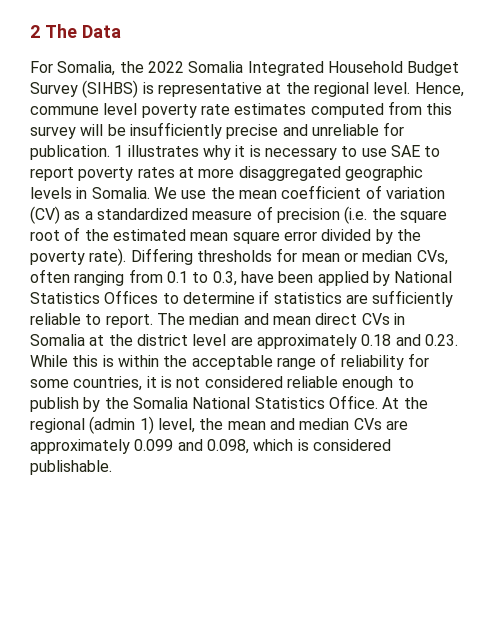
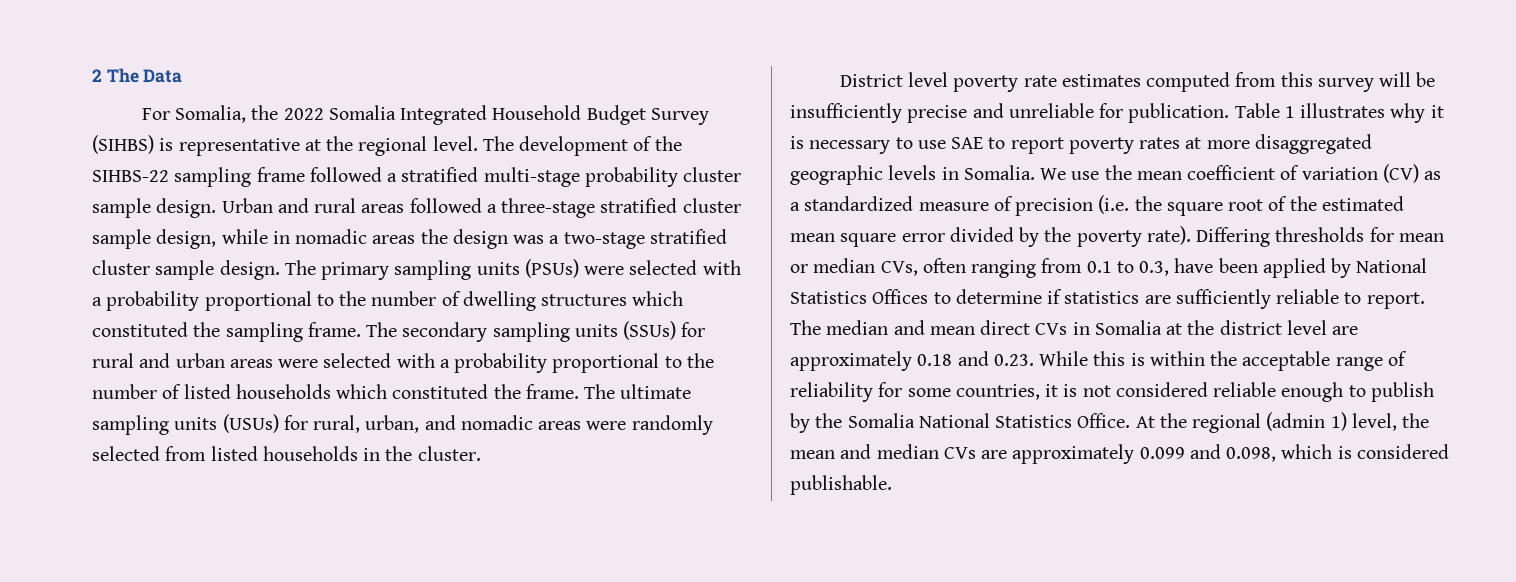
[414,82,464,97] [30,106,99,115] Hence, commune -> [482,136,682,156] [92,167,742,187] [92,198,741,218] [92,229,727,249] [92,259,741,280] [92,291,684,311] [92,321,706,342] [92,353,714,373] [92,384,692,399] [92,414,713,435] [92,446,481,461] [839,74,903,87] The development of the SIHBS-22 sampling frame followed a stratified multi-stage probability cluster sample design. Urban and rural areas followed a three-stage stratified cluster sample design, while in nomadic areas the design was a two-stage stratified cluster sample design. The primary sampling units (PSUs) were selected with a probability proportional to the number of dwelling structures which constituted the sampling frame. The secondary sampling units (SSUs) for rural and urban areas were selected with a probability proportional to the number of listed households which constituted the frame. The ultimate sampling units (USUs) for rural, urban, and nomadic areas were randomly selected from listed households in the cluster. // District
(110, 152) none -> [1234,103,1280,118] Table

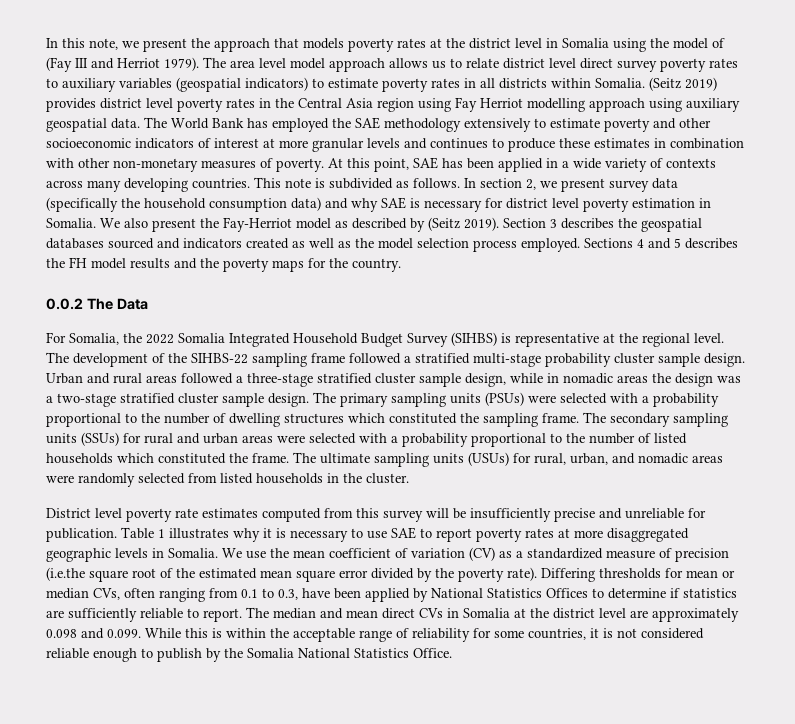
[92,69,102,82] 2 -> [46,38,725,52] [46,57,738,72] [46,77,717,92] [46,97,740,112] [46,117,711,132] [46,138,744,152] [46,157,716,172] [46,177,678,192] [46,197,711,212] [46,217,702,232] [46,238,738,252] [46,257,401,272] [46,298,83,310] In this note, we present the approach that models poverty rates at the district level in Somalia using the model of (Fay III and Herriot 1979). The area level model approach allows us to relate district level direct survey poverty rates to auxiliary variables (geospatial indicators) to estimate poverty rates in all districts within Somalia. (Seitz 2019) provides district level poverty rates in the Central Asia region using Fay Herriot modelling approach using auxiliary geospatial data. The World Bank has employed the SAE methodology extensively to estimate poverty and other socioeconomic indicators of interest at more granular levels and continues to produce these estimates in combination with other non-monetary measures of poverty. At this point, SAE has been applied in a wide variety of contexts across many developing countries. This note is subdivided as follows. In section 2, we present survey data (specifically the household consumption data) and why SAE is necessary for district level poverty estimation in Somalia. We also present the Fay-Herriot model as described by (Seitz 2019). Section 3 describes the geospatial databases sourced and indicators created as well as the model selection process employed. Sections 4 and 5 describes the FH model results and the poverty maps for the country. // 0.0.2
[1098,195,1162,214] (i.e. the -> [46,567,85,581] (i.e.the
[917,351,1034,366] 0.18 and 0.23. -> [46,628,141,639] 0.098 and 0.099.
[1135,412,1430,433] [790,444,1449,464] [790,475,892,495] At the regional (admin 1) level, the mean and median CVs are approximately 0.099 and 0.098, which is considered publishable. -> (452, 653) none

